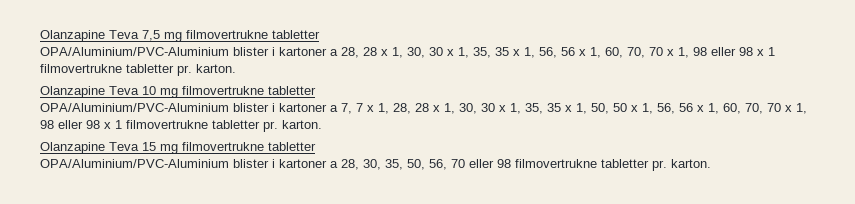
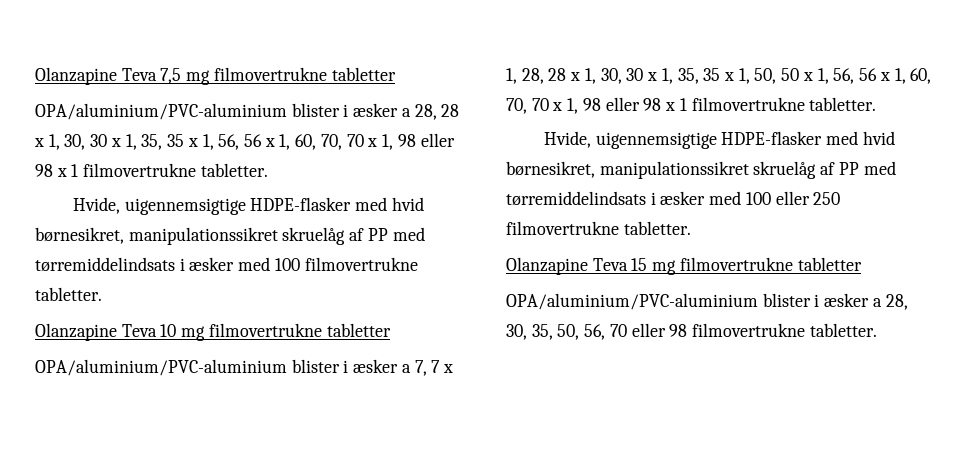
[40,47,327,56] OPA/Aluminium/PVC-Aluminium blister i kartoner -> [35,103,399,120] OPA/aluminium/PVC-aluminium blister i æsker
[126,64,236,76] tabletter pr. karton. -> [200,163,268,177] [72,197,424,215] [35,227,425,245] [35,257,418,272] [35,287,102,301] tabletter. // Hvide, uigennemsigtige HDPE-flasker med hvid børnesikret, manipulationssikret skruelåg af PP med tørremiddelindsats i æsker med 100 filmovertrukne tabletter.
[40,103,327,112] OPA/Aluminium/PVC-Aluminium blister i kartoner -> [35,359,399,376] OPA/aluminium/PVC-aluminium blister i æsker
[212,120,322,132] tabletter pr. karton. -> [809,97,877,111] [543,131,895,149] [506,161,896,179] [506,191,841,206] [506,221,691,235] tabletter. // Hvide, uigennemsigtige HDPE-flasker med hvid børnesikret, manipulationssikret skruelåg af PP med tørremiddelindsats i æsker med 100 eller 250 filmovertrukne tabletter.
[40,159,327,168] OPA/Aluminium/PVC-Aluminium blister i kartoner -> [506,293,870,310] OPA/aluminium/PVC-aluminium blister i æsker
[601,159,711,171] tabletter pr. karton. -> [809,323,877,337] tabletter.

